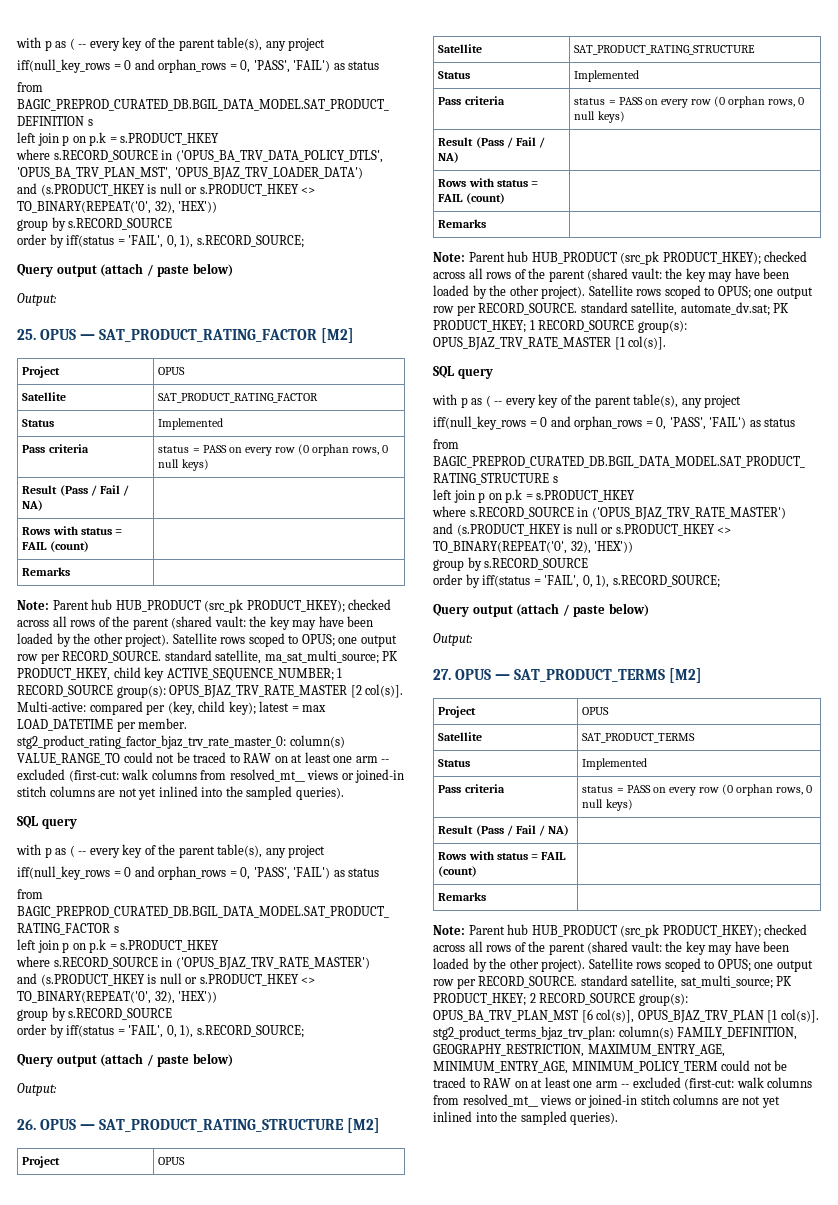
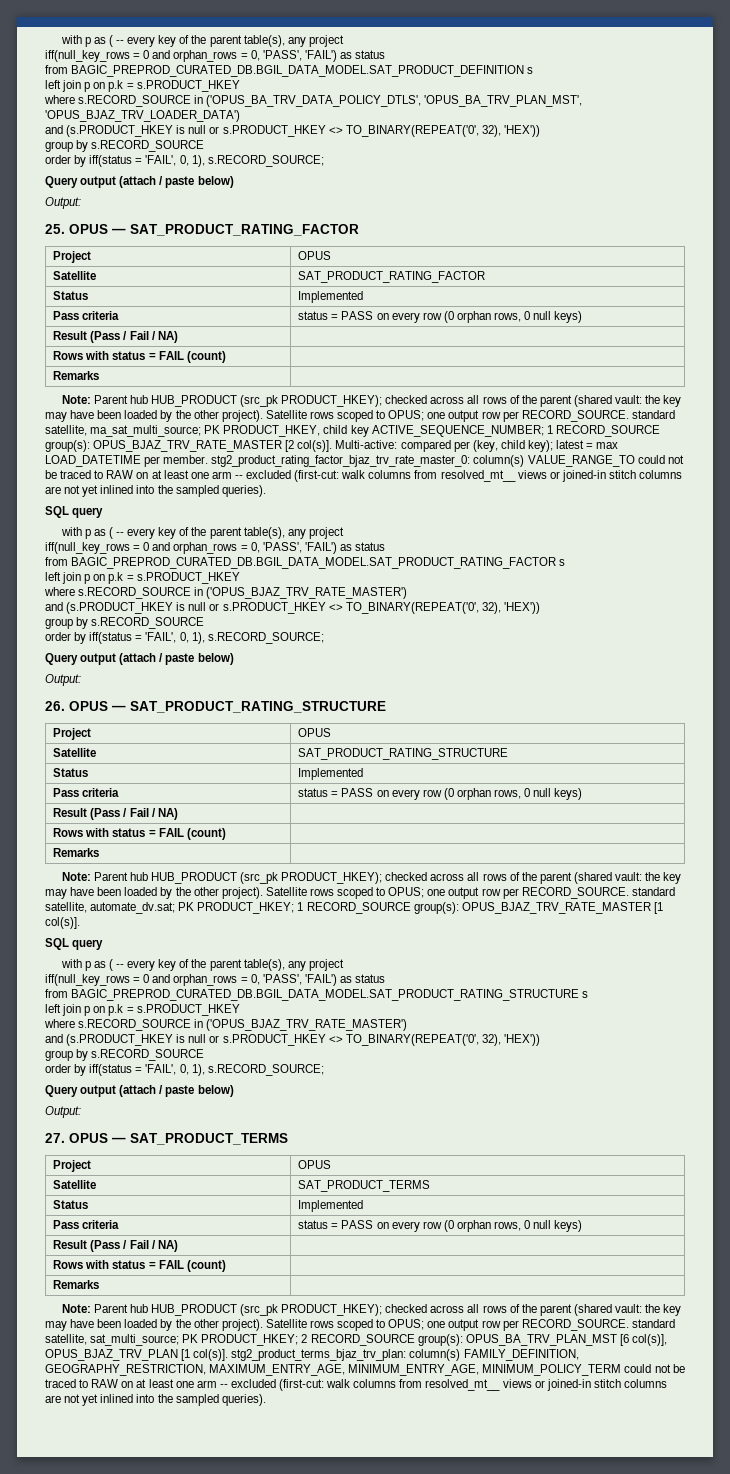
[321,328,355,343] [M2] -> (359, 230) none
[347,1118,381,1133] [M2] -> (386, 707) none
[669,668,703,683] [M2] -> (288, 1139) none

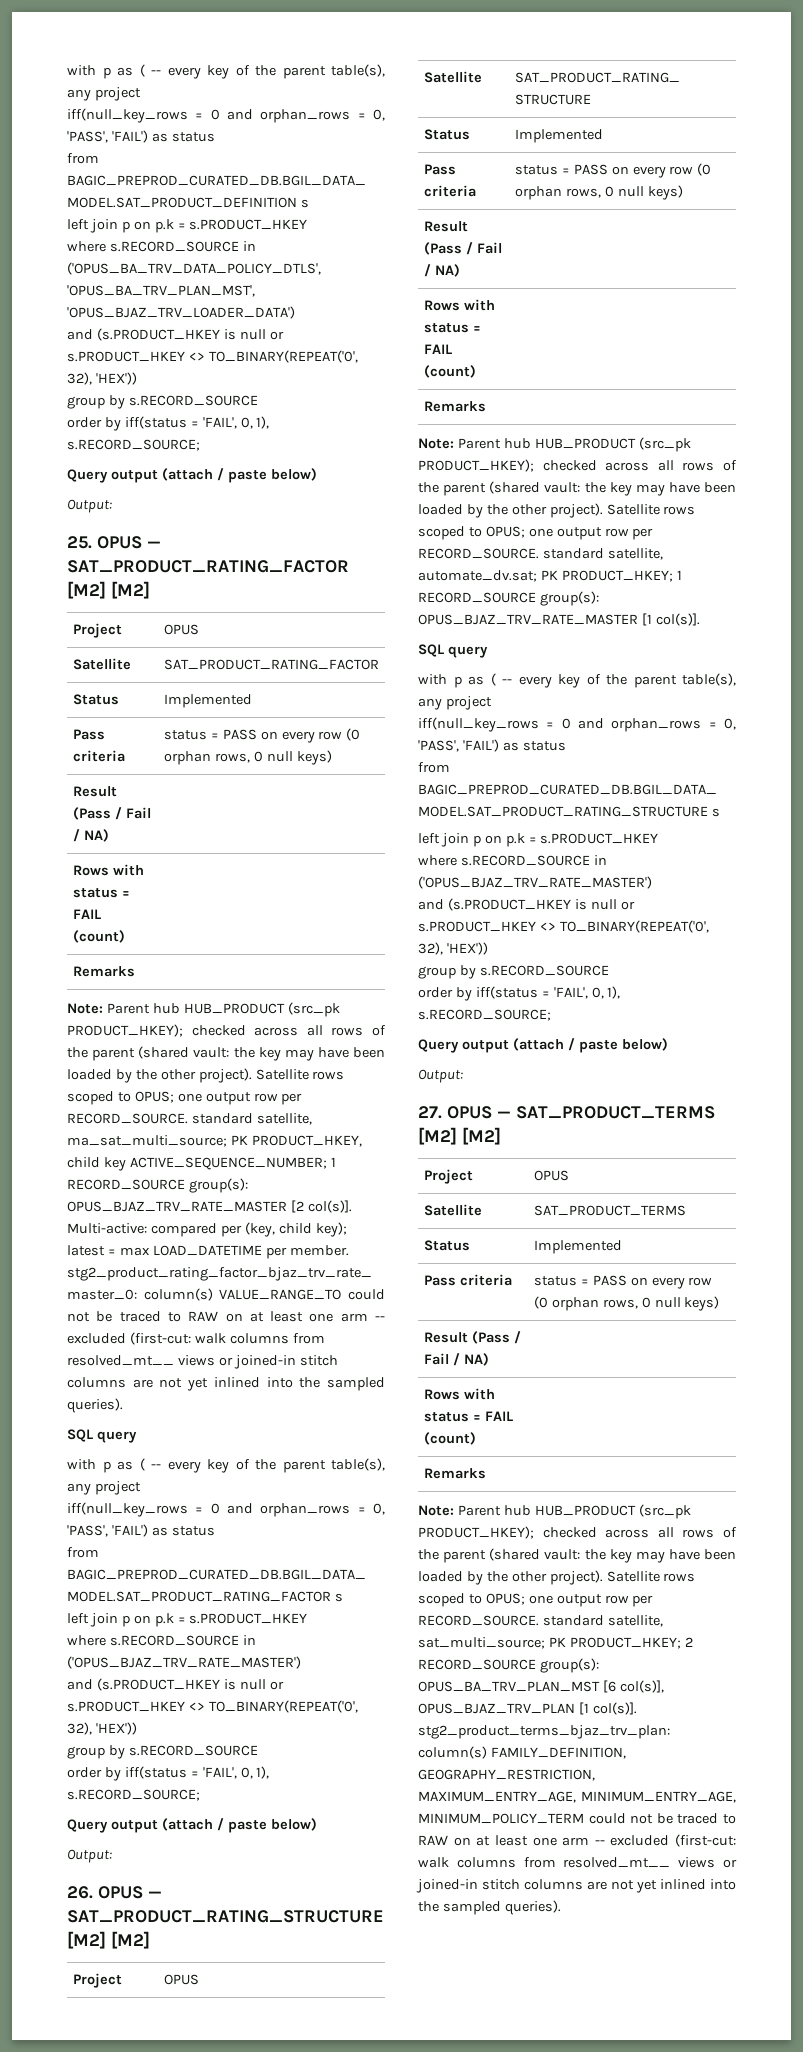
(359, 230) none -> [67,581,150,599] [M2] [M2]
(386, 707) none -> [67,1931,150,1949] [M2] [M2]
(288, 1139) none -> [418,1127,501,1145] [M2] [M2]

